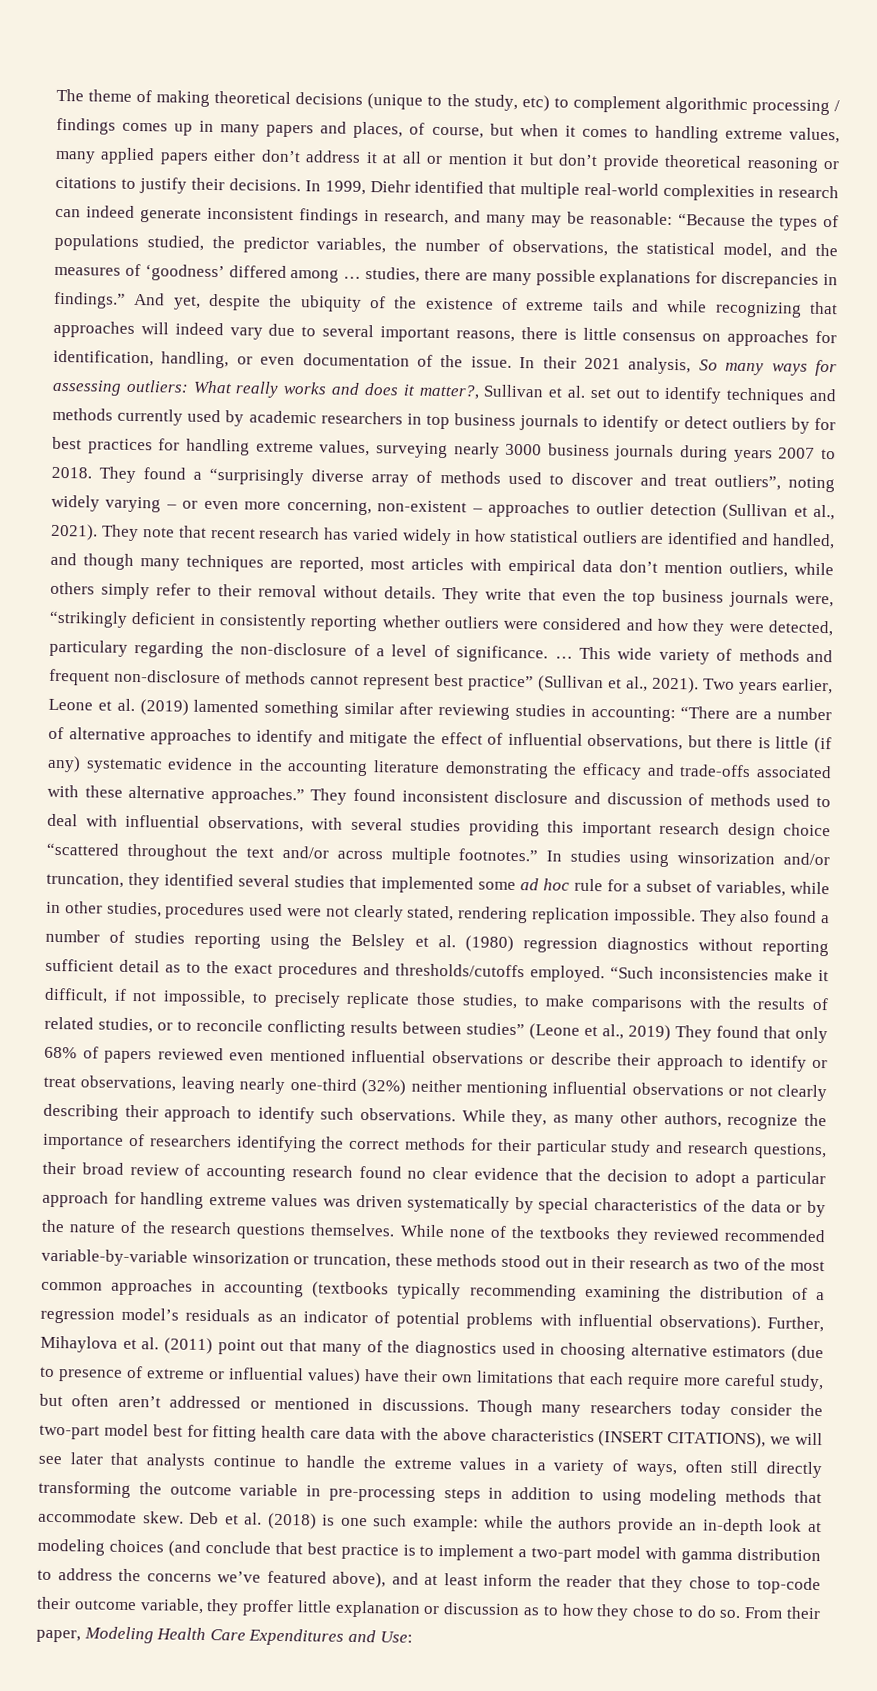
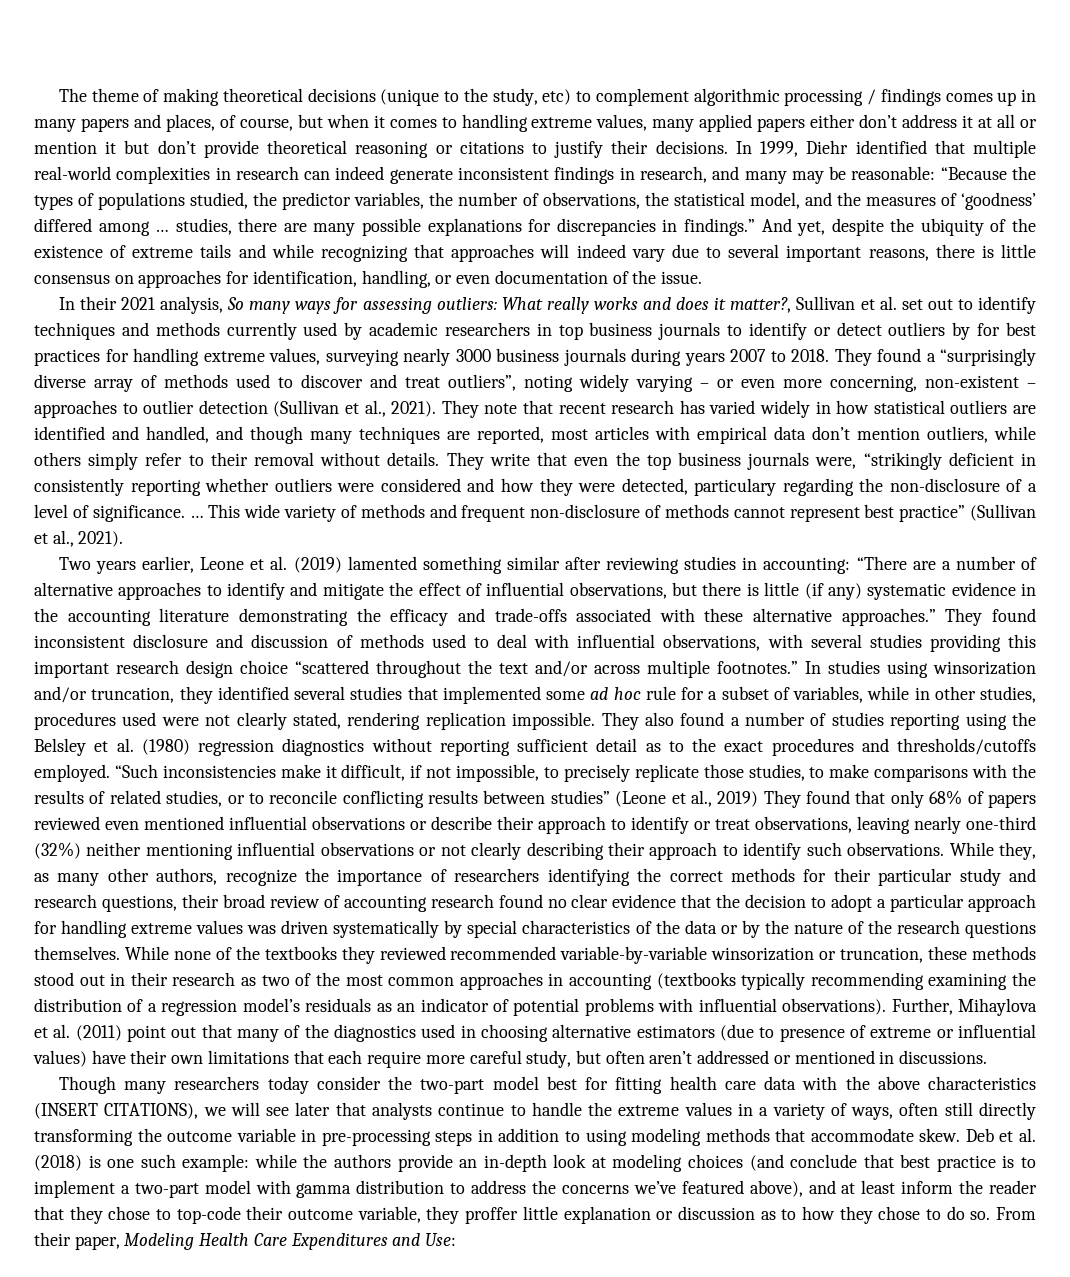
(512, 362) none -> (702, 277) //
(699, 685) none -> (124, 539) //
(469, 1405) none -> (988, 1057) //

